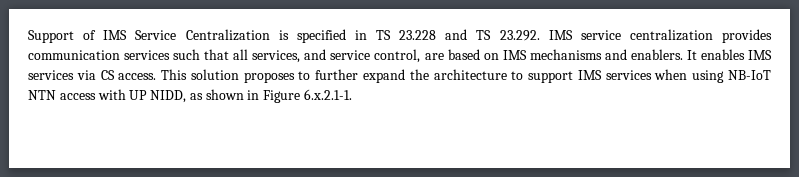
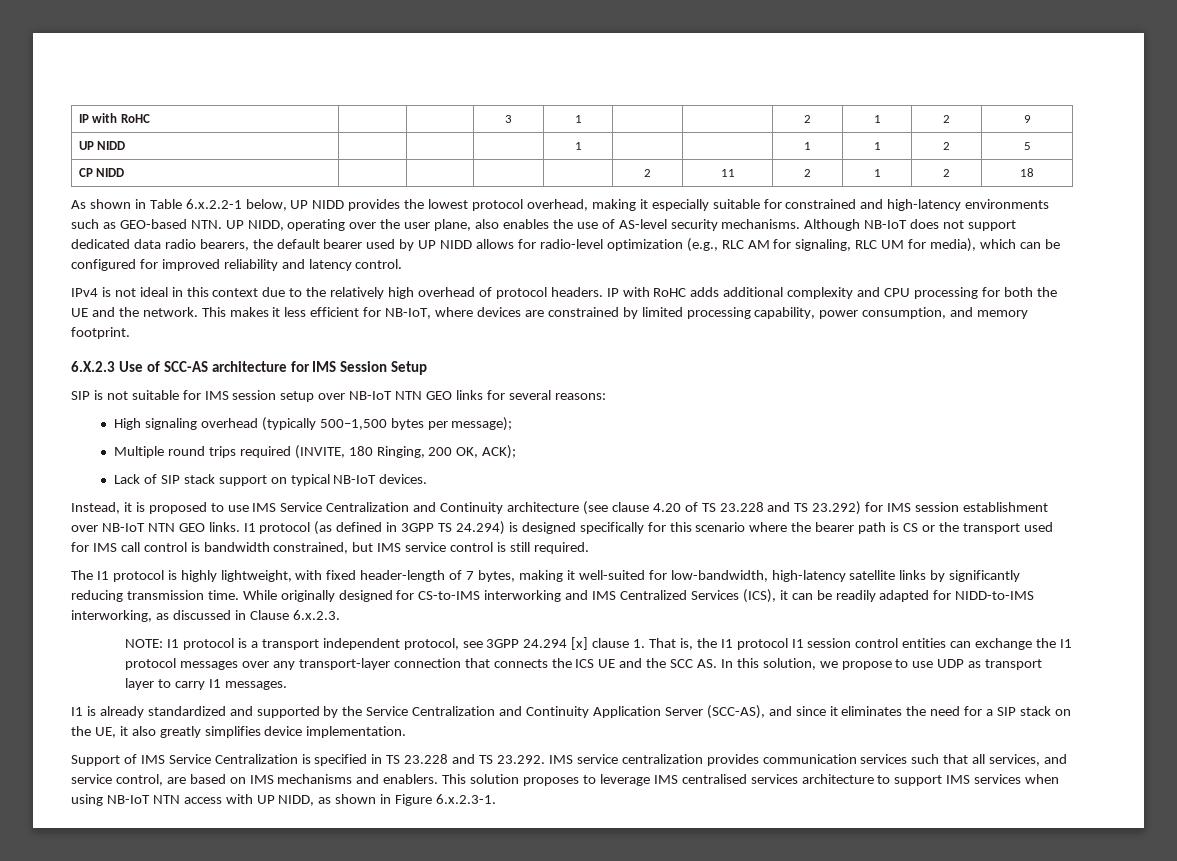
(28, 36) none -> [78,113,150,123] [505,115,512,123] [574,115,582,123] [804,115,811,123] [873,115,881,123] [943,115,950,123] [1023,115,1031,123] [78,141,126,150] [574,142,582,150] [804,142,811,150] [873,142,881,150] [943,142,950,150] [1023,142,1031,150] [78,168,125,177] [644,169,651,177] [720,169,735,177] [804,169,811,177] [873,169,881,177] [943,169,950,177] [1020,168,1034,177] [71,199,1050,211] [71,219,1017,231] [71,238,1060,252] [71,259,403,271] [71,287,1057,299] [71,307,1029,319] [71,327,130,339] [71,361,428,375] [71,390,606,402] [114,417,513,431] [114,445,517,459] [114,474,428,486] [71,501,1048,515] [71,521,1053,535] [71,542,589,554] [71,570,1021,582] [71,589,1035,603] [71,610,340,622] [125,637,1072,650] [125,658,1043,670] [125,678,287,690] [71,705,1071,719] [71,726,407,738] IP with RoHC | | | 3 | 1 | | | 2 | 1 | 2 | 9 // UP NIDD | | | | 1 | | | 1 | 1 | 2 | 5 // CP NIDD | | | | | 2 | 11 | 2 | 1 | 2 | 18 // As shown in Table 6.x.2.2-1 below, UP NIDD provides the lowest protocol overhead, making it especially suitable for constrained and high-latency environments such as GEO-based NTN. UP NIDD, operating over the user plane, also enables the use of AS-level security mechanisms. Although NB-IoT does not support dedicated data radio bearers, the default bearer used by UP NIDD allows for radio-level optimization (e.g., RLC AM for signaling, RLC UM for media), which can be configured for improved reliability and latency control. // IPv4 is not ideal in this context due to the relatively high overhead of protocol headers. IP with RoHC adds additional complexity and CPU processing for both the UE and the network. This makes it less efficient for NB-IoT, where devices are constrained by limited processing capability, power consumption, and memory footprint. // 6.X.2.3 Use of SCC-AS architecture for IMS Session Setup // SIP is not suitable for IMS session setup over NB-IoT NTN GEO links for several reasons: // High signaling overhead (typically 500–1,500 bytes per message); // Multiple round trips required (INVITE, 180 Ringing, 200 OK, ACK); // Lack of SIP stack support on typical NB-IoT devices. // Instead, it is proposed to use IMS Service Centralization and Continuity architecture (see clause 4.20 of TS 23.228 and TS 23.292) for IMS session establishment over NB-IoT NTN GEO links. I1 protocol (as defined in 3GPP TS 24.294) is designed specifically for this scenario where the bearer path is CS or the transport used for IMS call control is bandwidth constrained, but IMS service control is still required. // The I1 protocol is highly lightweight, with fixed header-length of 7 bytes, making it well-suited for low-bandwidth, high-latency satellite links by significantly reducing transmission time. While originally designed for CS-to-IMS interworking and IMS Centralized Services (ICS), it can be readily adapted for NIDD-to-IMS interworking, as discussed in Clause 6.x.2.3. // NOTE: I1 protocol is a transport independent protocol, see 3GPP 24.294 [x] clause 1. That is, the I1 protocol I1 session control entities can exchange the I1 protocol messages over any transport-layer connection that connects the ICS UE and the SCC AS. In this solution, we propose to use UDP as transport layer to carry I1 messages. // I1 is already standardized and supported by the Service Centralization and Continuity Application Server (SCC-AS), and since it eliminates the need for a SIP stack on the UE, it also greatly simplifies device implementation. //
[686,49,772,60] [28,69,429,83] It enables IMS services via CS access. This solution proposes to further expand the -> [442,774,798,786] This solution proposes to leverage IMS centralised services
[304,89,353,100] 6.x.2.1-1. -> [436,794,497,804] 6.x.2.3-1.

